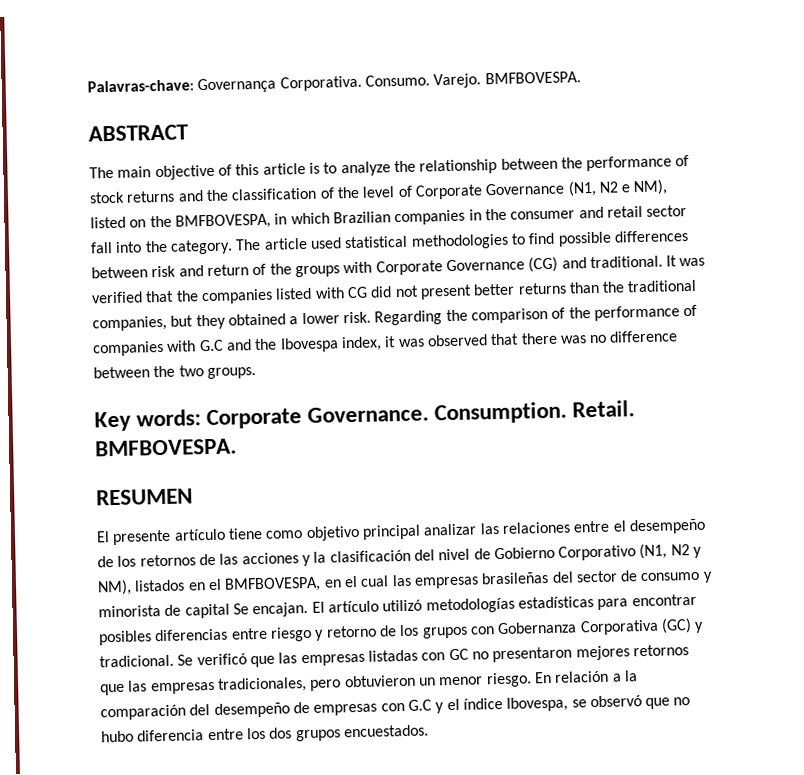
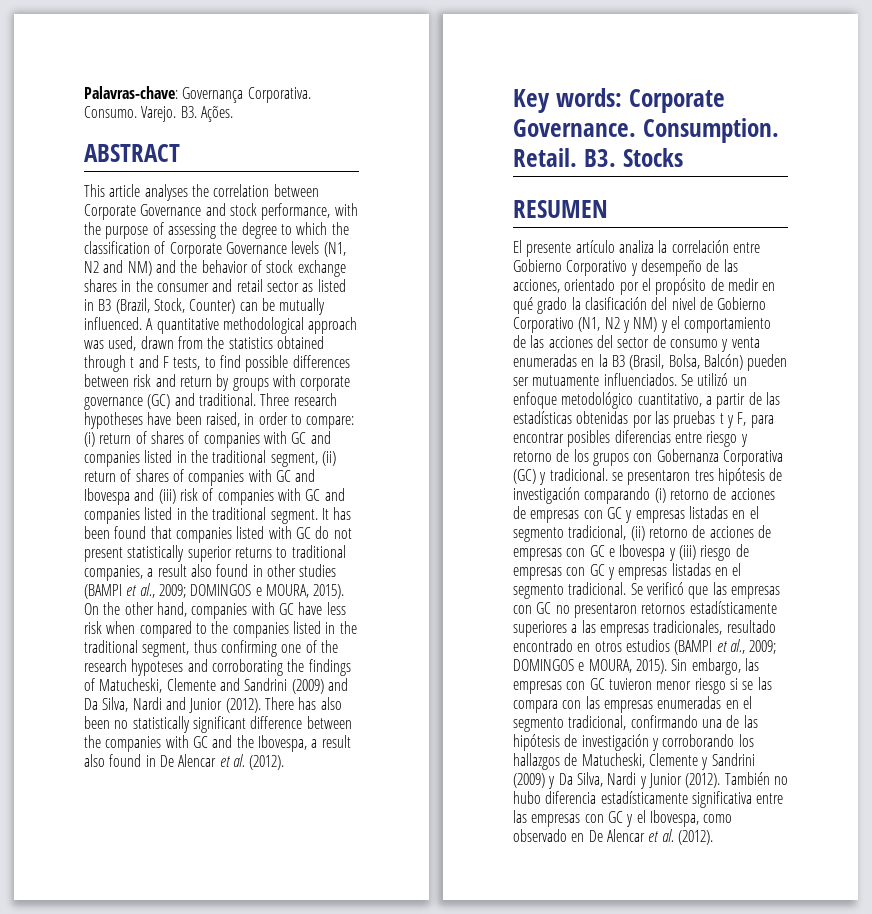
[484,71,581,85] BMFBOVESPA. -> [180,105,233,122] B3. Ações.
[89,154,690,181] [89,186,396,204] The main objective of this article is to analyze the relationship between the performance of stock returns and the classification of the level -> [84,184,319,201] [84,203,358,220] [84,222,349,239] [84,241,150,254] This article analyses the correlation between Corporate Governance and stock performance, with the purpose of assessing the degree to which the classification
[567,179,669,197] [90,209,466,230] (N1, N2 e NM), listed on the BMFBOVESPA, in which Brazilian companies -> [291,241,346,257] [84,260,346,277] [84,279,117,292] levels (N1, N2 and NM) and the behavior of stock exchange shares
[90,233,509,255] fall into the category. The article used statistical methodologies -> [302,279,346,292] [84,298,326,315] [84,317,358,334] [84,336,324,351] [84,355,201,372] as listed in B3 (Brazil, Stock, Counter) can be mutually influenced. A quantitative methodological approach was used, drawn from the statistics obtained through t and F tests,
[252,255,706,278] [91,279,698,305] [92,304,698,332] [92,330,679,357] [93,365,256,380] of the groups with Corporate Governance (CG) and traditional. It was verified that the companies listed with CG did not present better returns than the traditional companies, but they obtained a lower risk. Regarding the comparison of the performance of companies with G.C and the Ibovespa index, it was observed that there was no difference between the two groups. -> [216,374,351,391] [84,393,337,410] [84,412,355,429] [84,431,331,448] [84,450,336,467] [84,469,316,486] [84,488,345,505] [84,507,352,524] [84,526,352,543] [84,545,346,562] [84,564,337,581] [84,583,345,599] [84,602,346,619] [84,621,357,638] [84,640,338,657] [84,659,351,676] [84,678,348,694] [84,697,342,713] [84,716,352,733] [84,735,351,752] [84,754,285,770] by groups with corporate governance (GC) and traditional. Three research hypotheses have been raised, in order to compare: (i) return of shares of companies with GC and companies listed in the traditional segment, (ii) return of shares of companies with GC and Ibovespa and (iii) risk of companies with GC and companies listed in the traditional segment. It has been found that companies listed with GC do not present statistically superior returns to traditional companies, a result also found in other studies (BAMPI et al., 2009; DOMINGOS e MOURA, 2015). On the other hand, companies with GC have less risk when compared to the companies listed in the traditional segment, thus confirming one of the research hypoteses and corroborating the findings of Matucheski, Clemente and Sandrini (2009) and Da Silva, Nardi and Junior (2012). There has also been no statistically significant difference between the companies with GC and the Ibovespa, a result also found in De Alencar et al. (2012).
[95,438,237,457] BMFBOVESPA. -> [583,148,683,167] B3. Stocks
[227,518,706,542] [97,552,311,568] tiene como objetivo principal analizar las relaciones entre el desempeño de los retornos de las acciones y -> [618,240,760,253] [513,259,738,276] [513,278,776,295] [513,297,568,314] analiza la correlación entre Gobierno Corporativo y desempeño de las acciones, orientado por el propósito de medir en qué grado
[97,571,550,596] NM), listados en el BMFBOVESPA, en el cual las empresas brasileñas -> [633,316,772,333] [513,335,593,348] NM) y el comportamiento de las acciones
[98,596,594,619] minorista de capital Se encajan. El artículo utilizó metodologías estadísticas -> [731,337,760,348] [513,354,788,371] [513,373,747,386] [513,392,780,409] [513,411,747,428] venta enumeradas en la B3 (Brasil, Bolsa, Balcón) pueden ser mutuamente influenciados. Se utilizó un enfoque metodológico cuantitativo, a partir de las estadísticas obtenidas por las pruebas t y F,
(174, 661) none -> [611,468,783,485] [513,487,775,504] [513,506,759,523] [513,525,771,542] [513,544,749,561] [513,563,742,580] [513,582,627,599] se presentaron tres hipótesis de investigación comparando (i) retorno de acciones de empresas con GC y empresas listadas en el segmento tradicional, (ii) retorno de acciones de empresas con GC e Ibovespa y (iii) riesgo de empresas con GC y empresas listadas en el segmento tradicional.
[367,649,418,662] listadas -> (780, 592) none
[575,644,689,661] [100,670,638,696] [100,695,691,721] [101,724,429,743] mejores retornos que las empresas tradicionales, pero obtuvieron un menor riesgo. En relación a la comparación del desempeño de empresas con G.C y el índice Ibovespa, se observó que no hubo diferencia entre los dos grupos encuestados. -> [641,601,777,614] [513,620,776,637] [513,639,777,655] [513,658,759,675] [513,677,772,694] [513,696,752,713] [513,715,758,732] [513,734,754,751] [513,753,755,770] [513,772,788,789] [513,791,784,808] [513,810,733,827] [513,829,713,845] retornos estadísticamente superiores a las empresas tradicionales, resultado encontrado en otros estudios (BAMPI et al., 2009; DOMINGOS e MOURA, 2015). Sin embargo, las empresas con GC tuvieron menor riesgo si se las compara con las empresas enumeradas en el segmento tradicional, confirmando una de las hipótesis de investigación y corroborando los hallazgos de Matucheski, Clemente y Sandrini (2009) y Da Silva, Nardi y Junior (2012). También no hubo diferencia estadísticamente significativa entre las empresas con GC y el Ibovespa, como observado en De Alencar et al. (2012).

